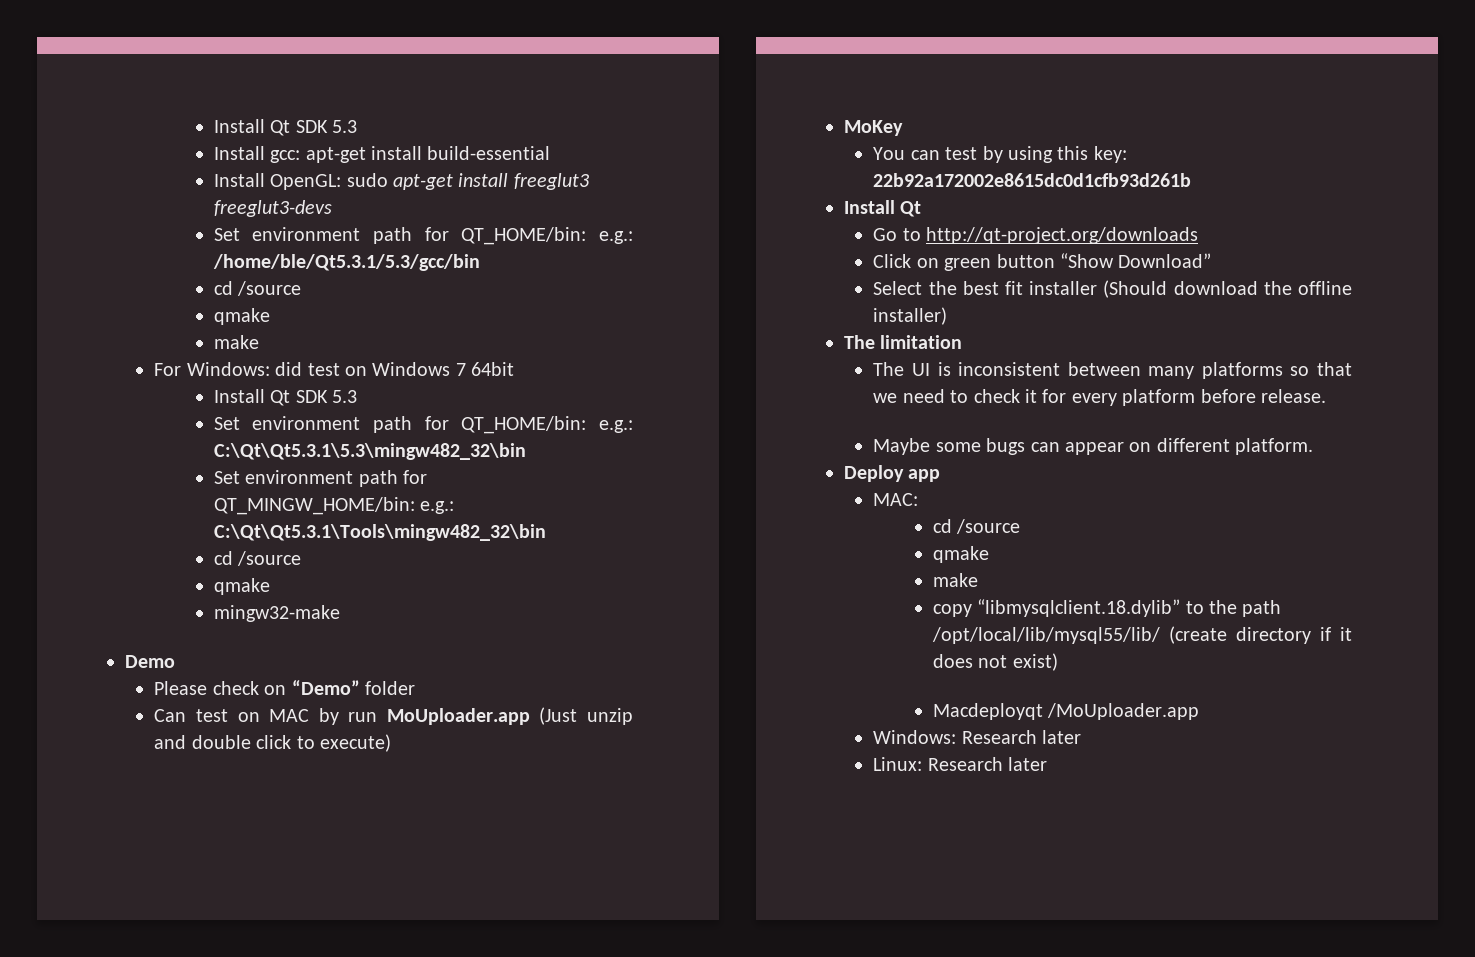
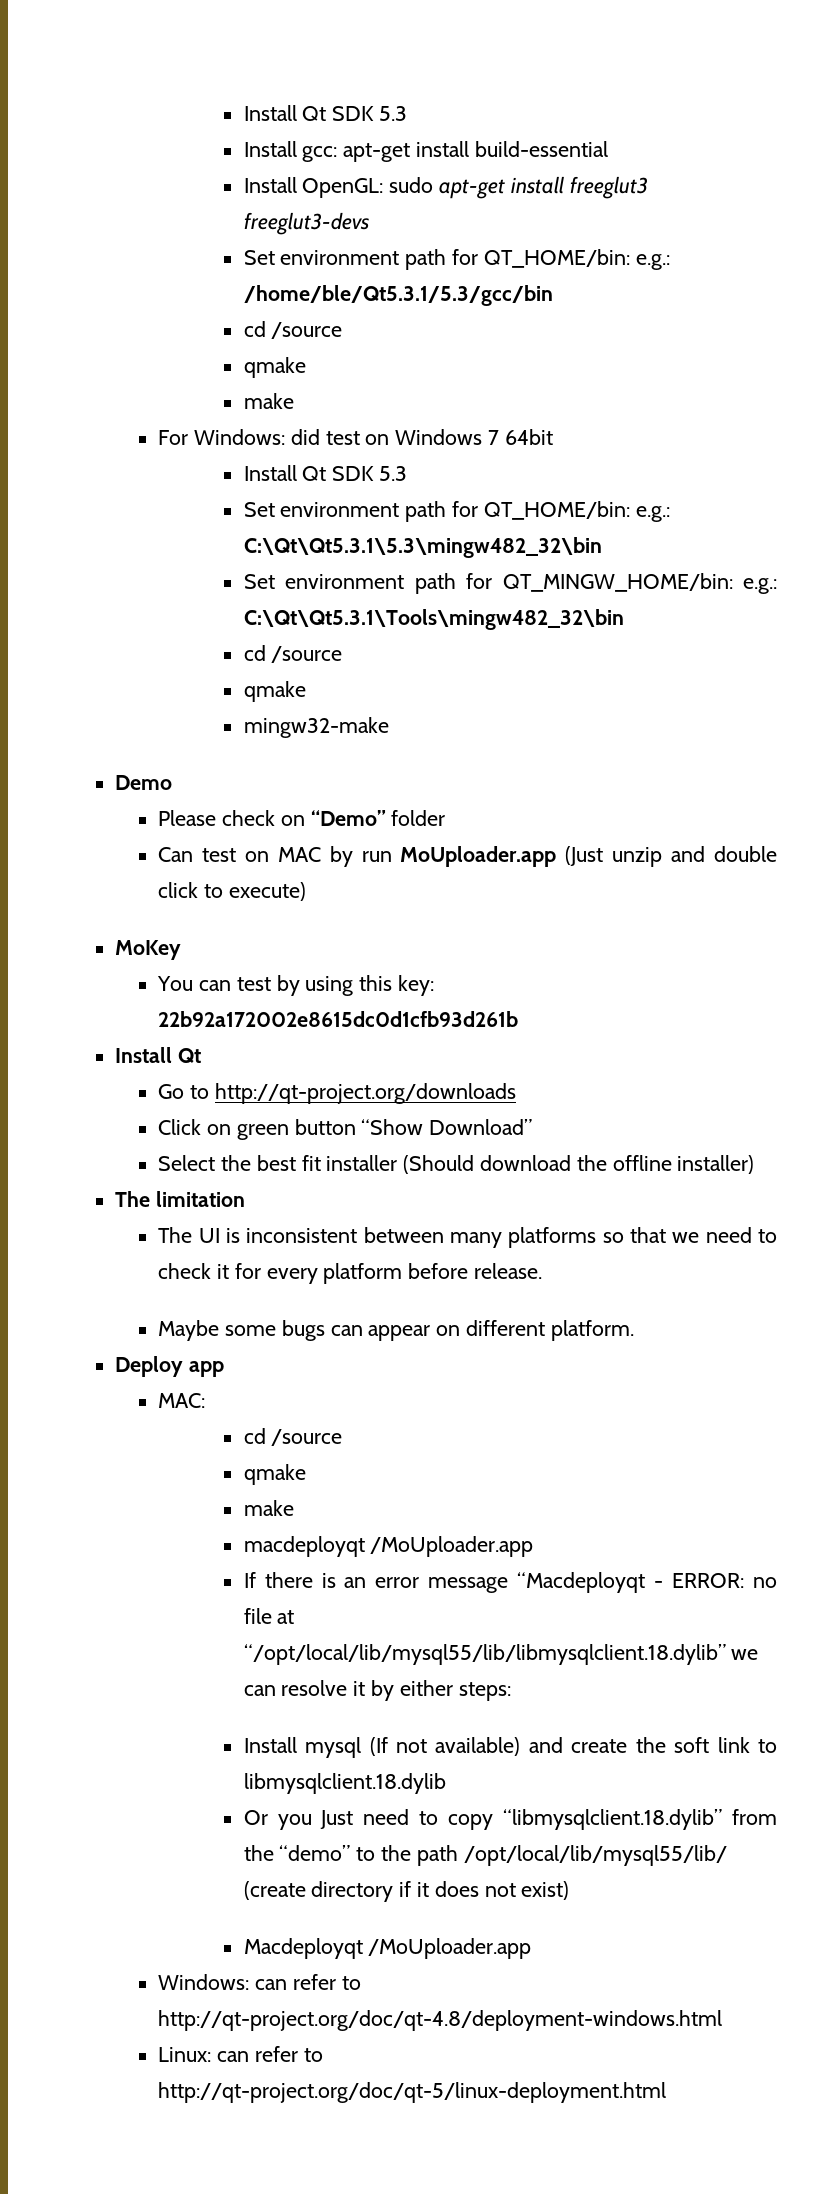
[932,599,1181,617] copy “libmysqlclient.18.dylib” -> [243,1536,534,1557] [243,1572,777,1593] [243,1608,295,1624] [243,1644,759,1665] [243,1680,511,1701] [243,1737,777,1758] [243,1773,446,1794] [243,1809,778,1830] [243,1845,351,1861] macdeployqt /MoUploader.app // If there is an error message “Macdeployqt - ERROR: no file at “/opt/local/lib/mysql55/lib/libmysqlclient.18.dylib” we can resolve it by either steps: // Install mysql (If not available) and create the soft link to libmysqlclient.18.dylib // Or you Just need to copy “libmysqlclient.18.dylib” from the “demo”
[961,730,1082,744] [873,757,1048,771] Research later // Linux: Research later -> [254,1974,361,1990] [158,2010,723,2031] [158,2046,323,2062] [158,2082,667,2103] can refer to http://qt-project.org/doc/qt-4.8/deployment-windows.html // Linux: can refer to http://qt-project.org/doc/qt-5/linux-deployment.html

